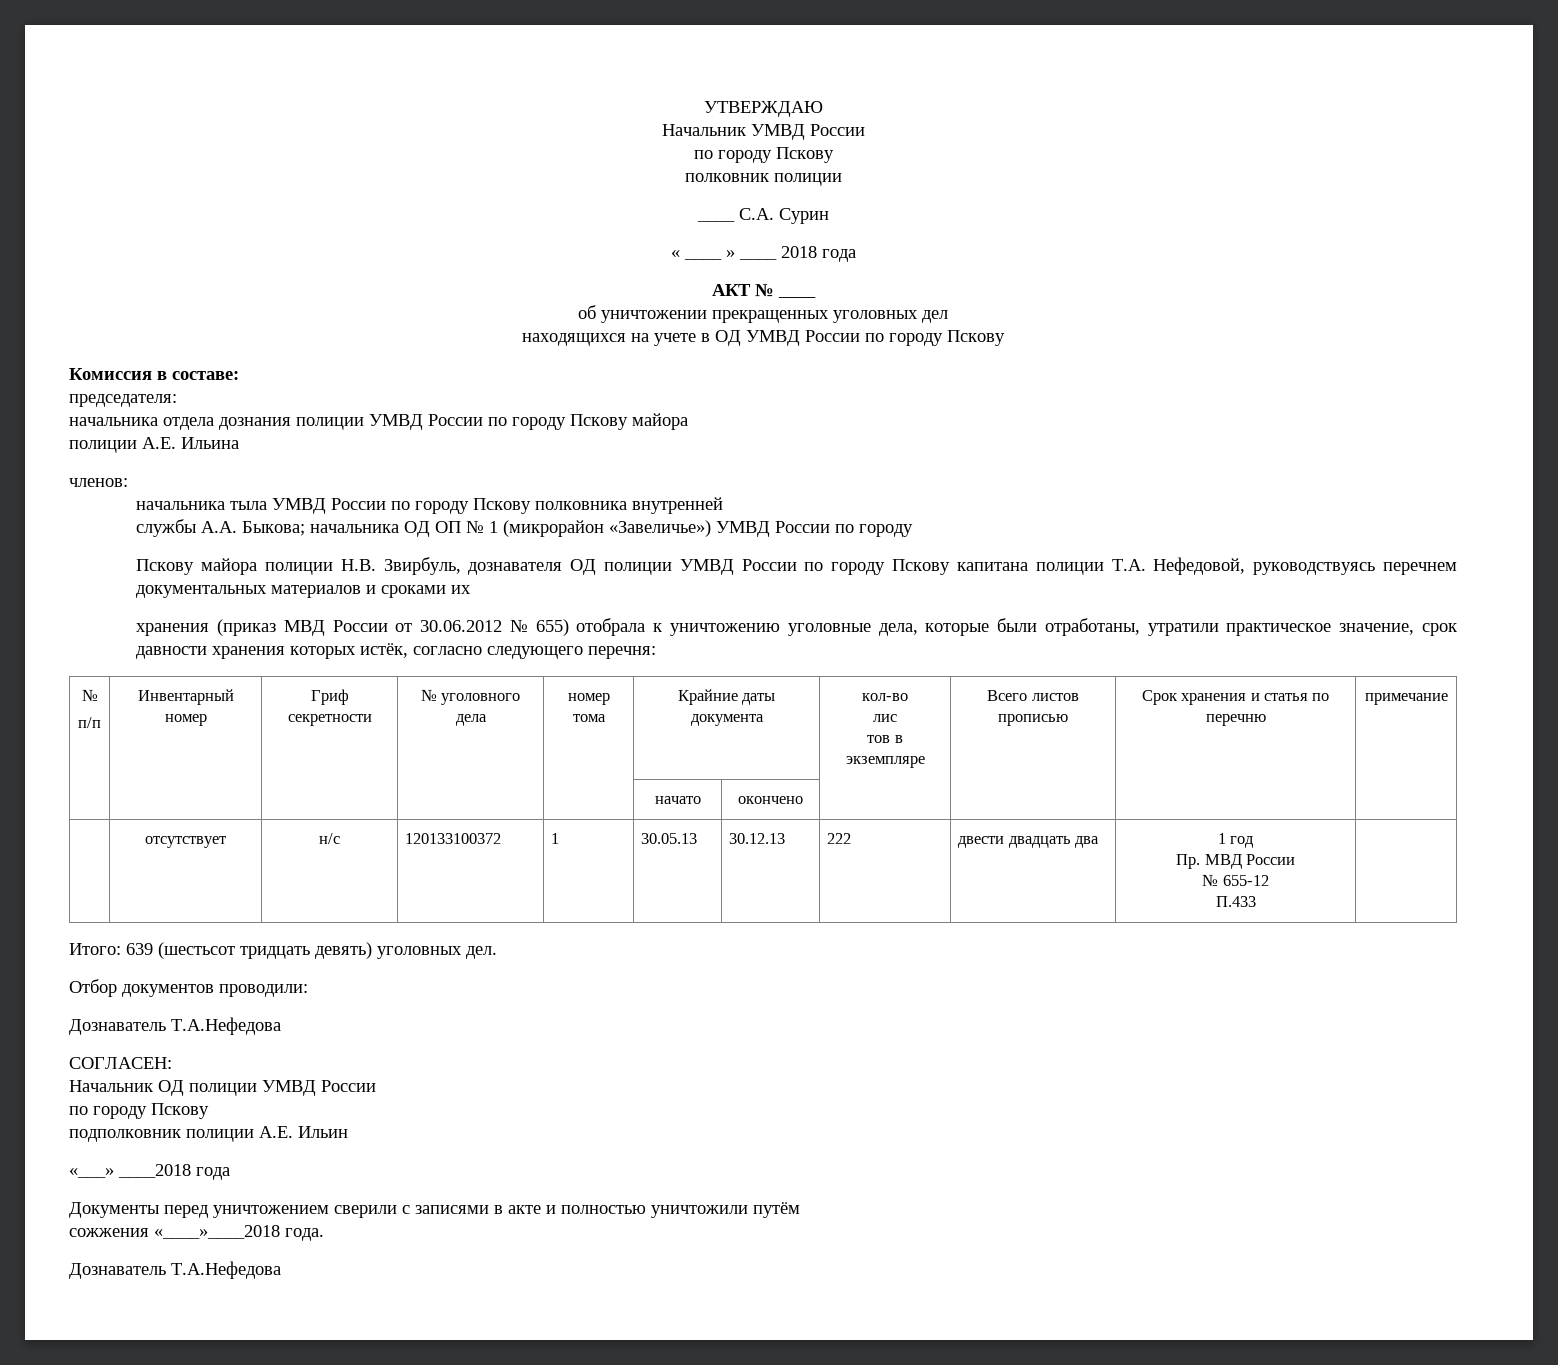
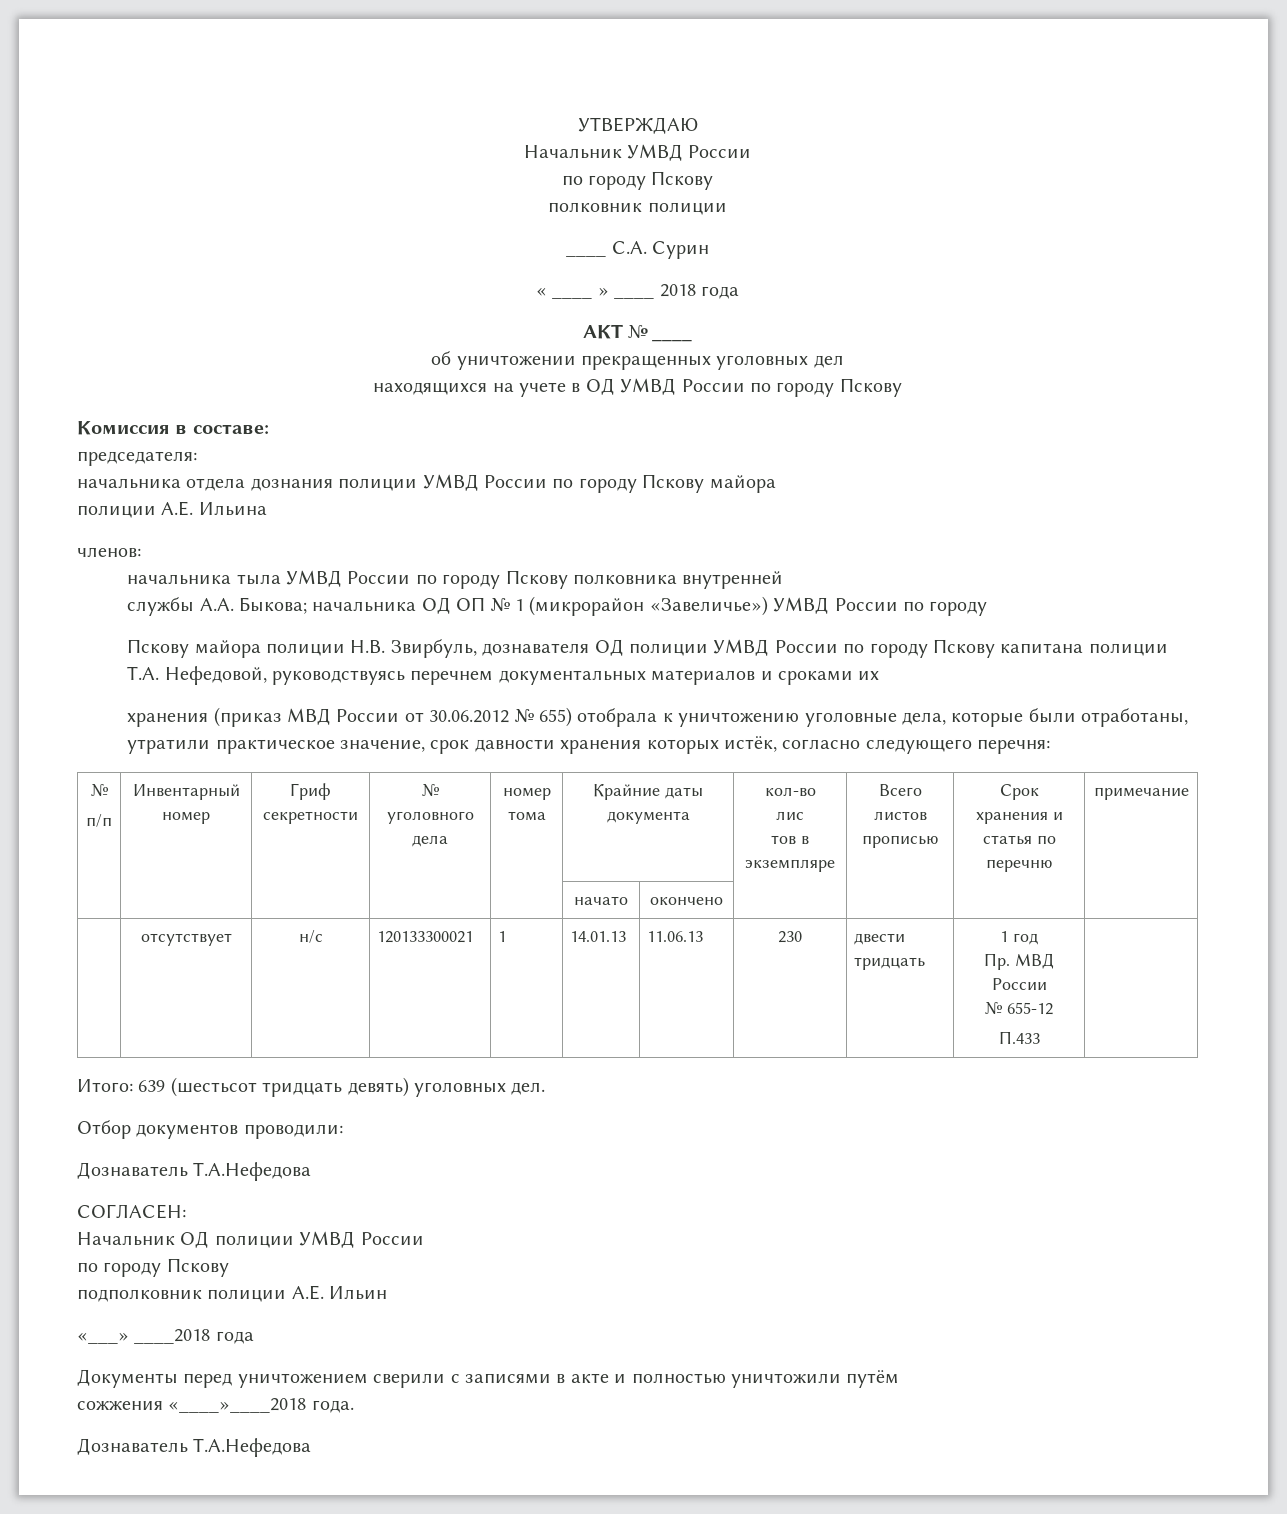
[405,833,502,844] [551,833,560,844] [641,833,698,844] [729,833,786,844] [827,833,852,844] 120133100372 | 1 | 30.05.13 | 30.12.13 | 222 -> [377,931,474,943] [498,931,507,942] [570,931,627,942] [647,931,704,942] [778,931,802,943] 120133300021 | 1 | 14.01.13 | 11.06.13 | 230
[1008,836,1100,848] двадцать два -> [854,957,926,970] тридцать

